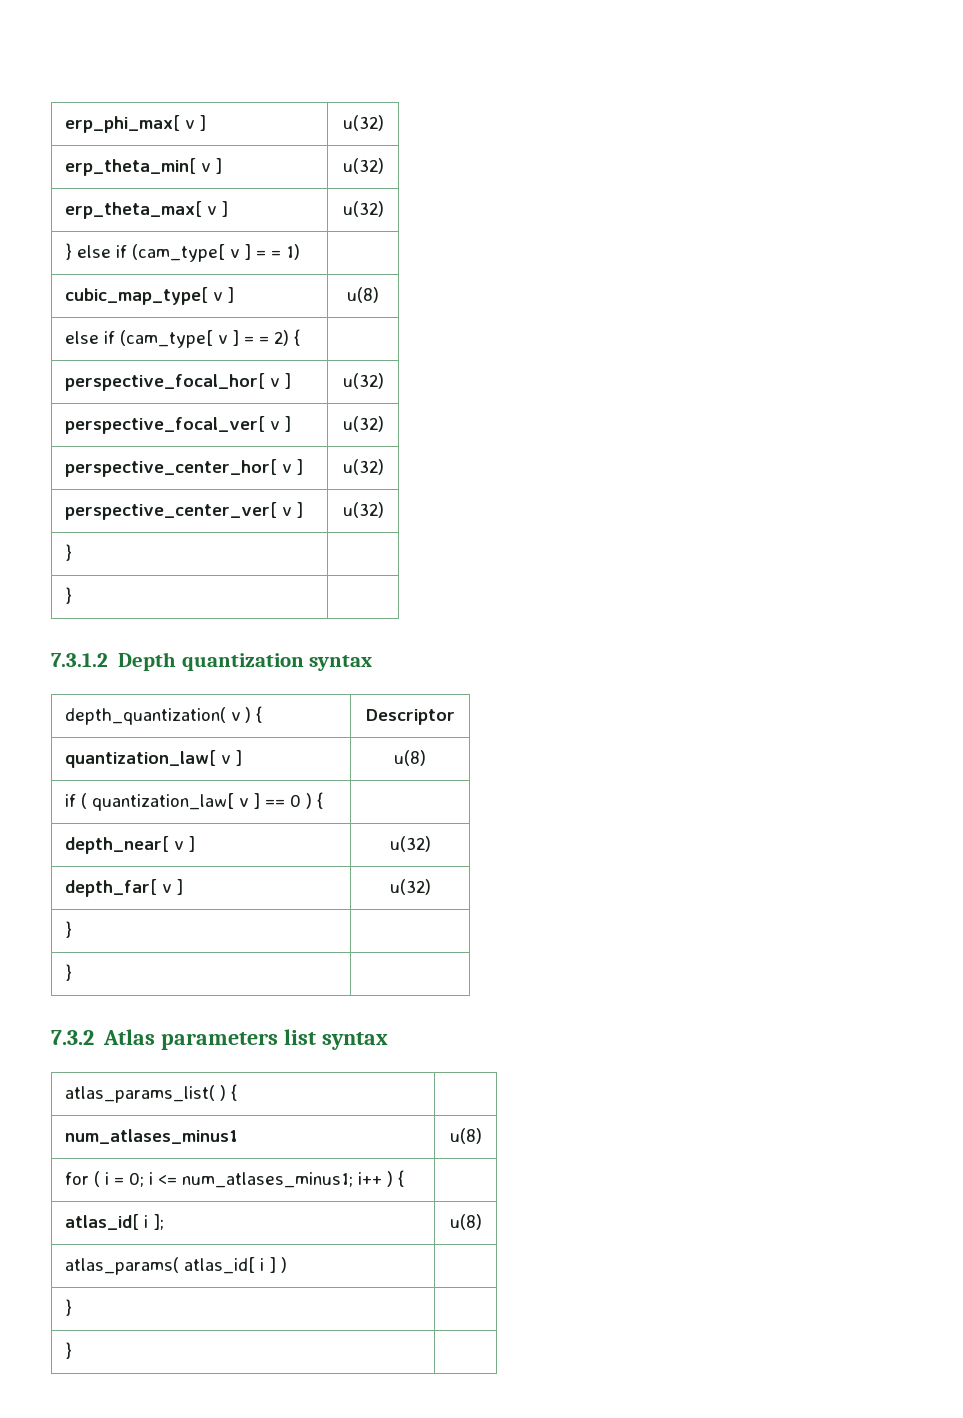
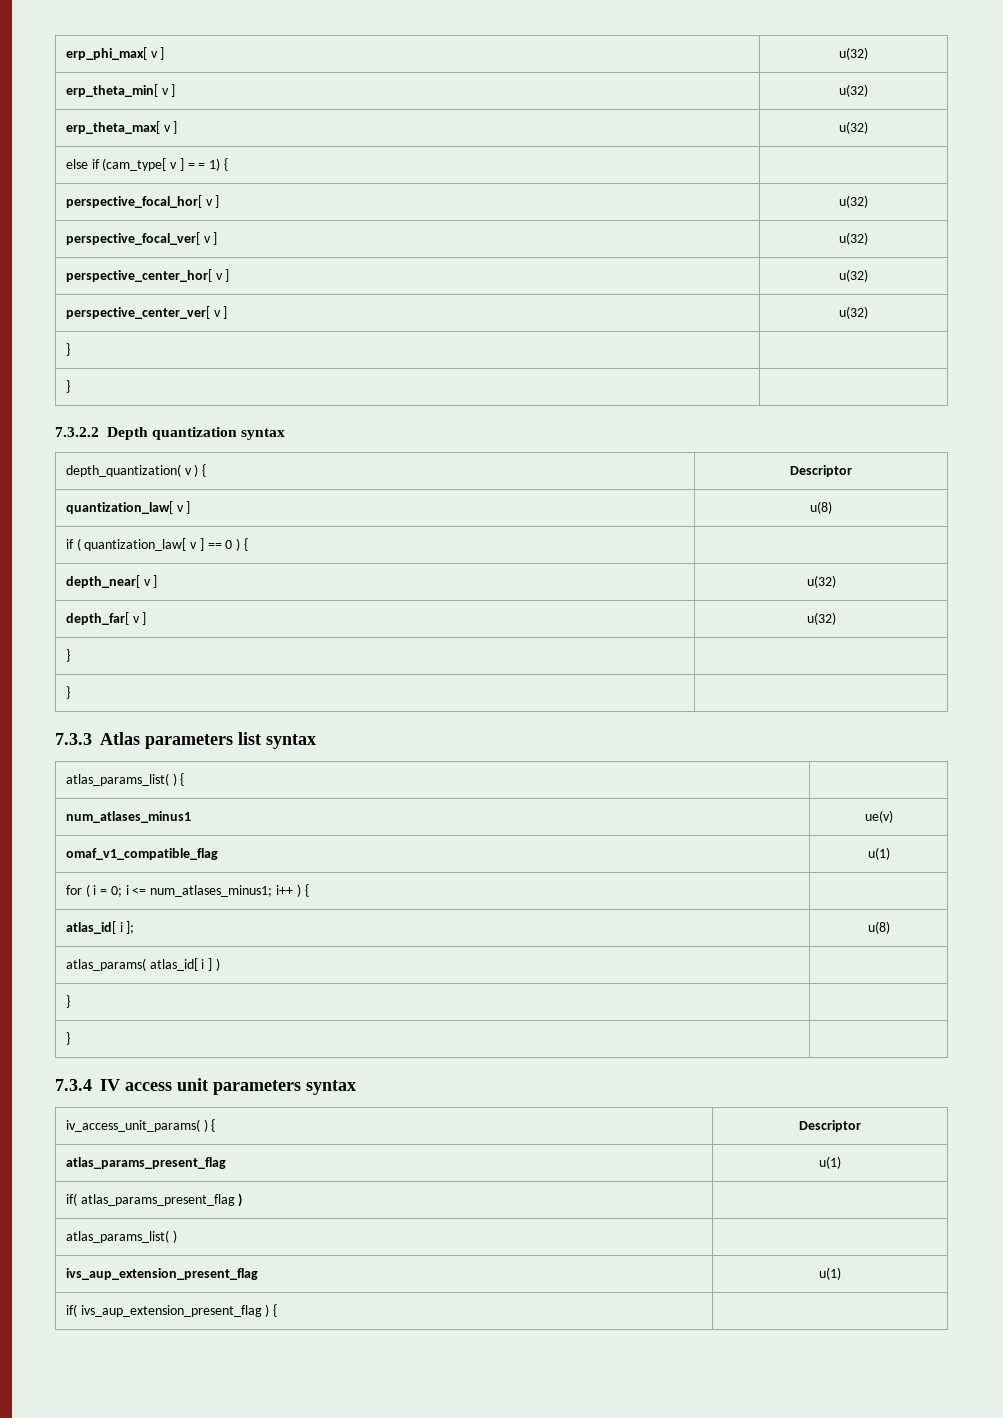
[65,243,73,260] } -> (868, 127) none
[65,287,235,305] [347,287,379,303] [65,330,290,348] | // cubic_map_type[ v ] | u(8) // else if (cam_type[ v ] = = 2) -> (221, 164) none
[51,653,108,667] 7.3.1.2 -> [55,427,99,437] 7.3.2.2
[51,1030,94,1045] 7.3.2 -> [55,733,92,745] 7.3.3
[449,1128,482,1144] u(8) -> [864,810,893,823] [65,848,218,860] [867,847,890,860] ue(v) // omaf_v1_compatible_flag | u(1)
(73, 1350) none -> [55,1078,356,1095] [65,1119,216,1132] [799,1120,861,1132] [65,1157,226,1169] [819,1156,841,1169] [65,1193,243,1207] [65,1230,177,1243] [65,1268,258,1280] [819,1267,841,1280] [65,1304,278,1317] // 7.3.4 IV access unit parameters syntax // iv_access_unit_params( ) { | Descriptor // atlas_params_present_flag | u(1) // if( atlas_params_present_flag ) | // atlas_params_list( ) | // ivs_aup_extension_present_flag | u(1) // if( ivs_aup_extension_present_flag ) { |

